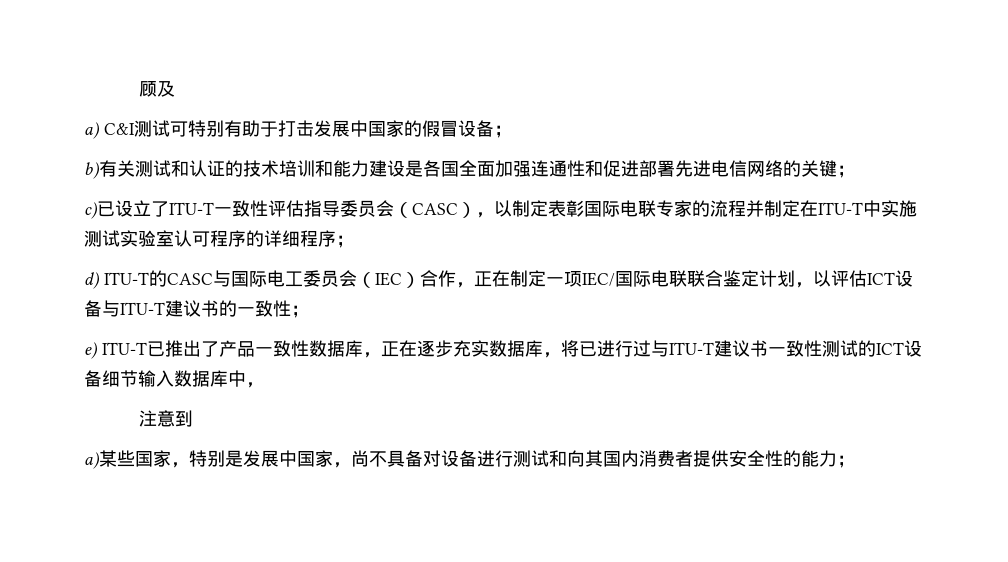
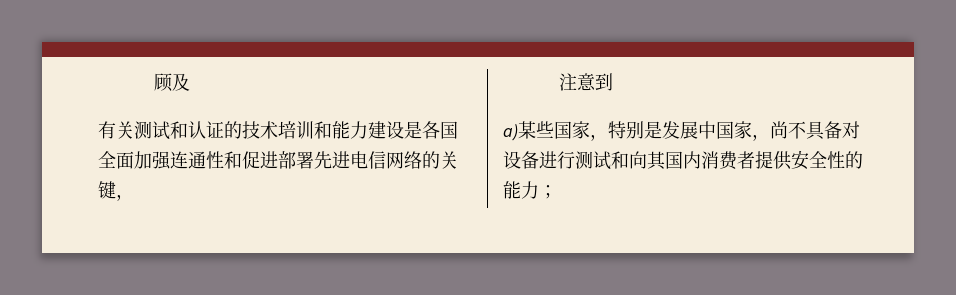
[84,120,512,139] [84,162,99,179] a) C&I测试可特别有助于打击发展中国家的假冒设备； // b) -> (191, 82) none
[837,165,855,178] [84,200,917,219] [84,230,354,248] [84,270,913,289] [84,300,309,318] [84,340,922,359] [84,370,246,387] ； // c)已设立了ITU-T一致性评估指导委员会（CASC），以制定表彰国际电联专家的流程并制定在ITU-T中实施测试实验室认可程序的详细程序； // d) ITU-T的CASC与国际电工委员会（IEC）合作，正在制定一项IEC/国际电联联合鉴定计划，以评估ICT设备与ITU-T建议书的一致性； // e) ITU-T已推出了产品一致性数据库，正在逐步充实数据库，将已进行过与ITU-T建议书一致性测试的ICT设备细节输入数据库中 -> (116, 190) none

